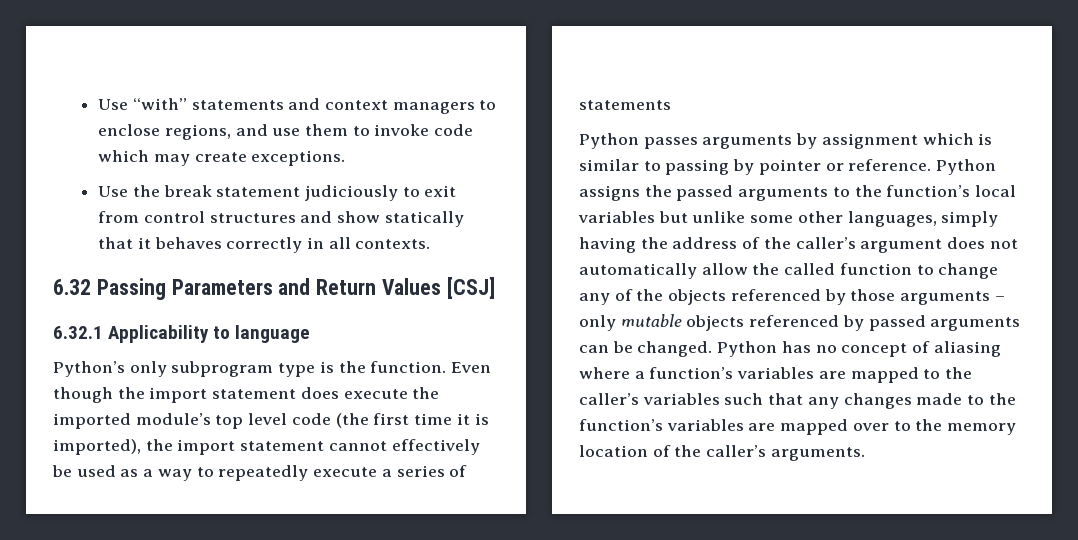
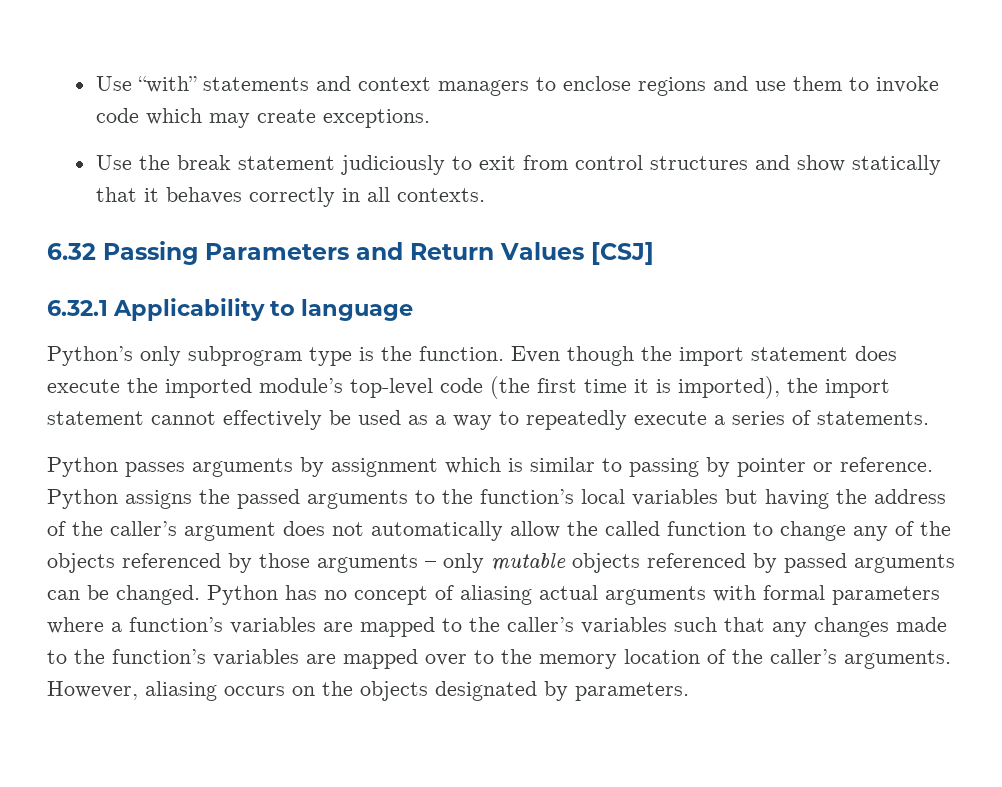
[164,124,231,140] regions, -> [637,77,706,96] regions
[215,413,288,429] top level -> [350,378,433,398] top-level
[579,100,671,110] statements -> [817,411,929,425] statements.
[692,211,999,227] unlike some other languages, simply -> (758, 496) none
(1001, 349) none -> [539,585,940,605] actual arguments with formal parameters
(865, 454) none -> [47,681,689,701] However, aliasing occurs on the objects designated by parameters.

